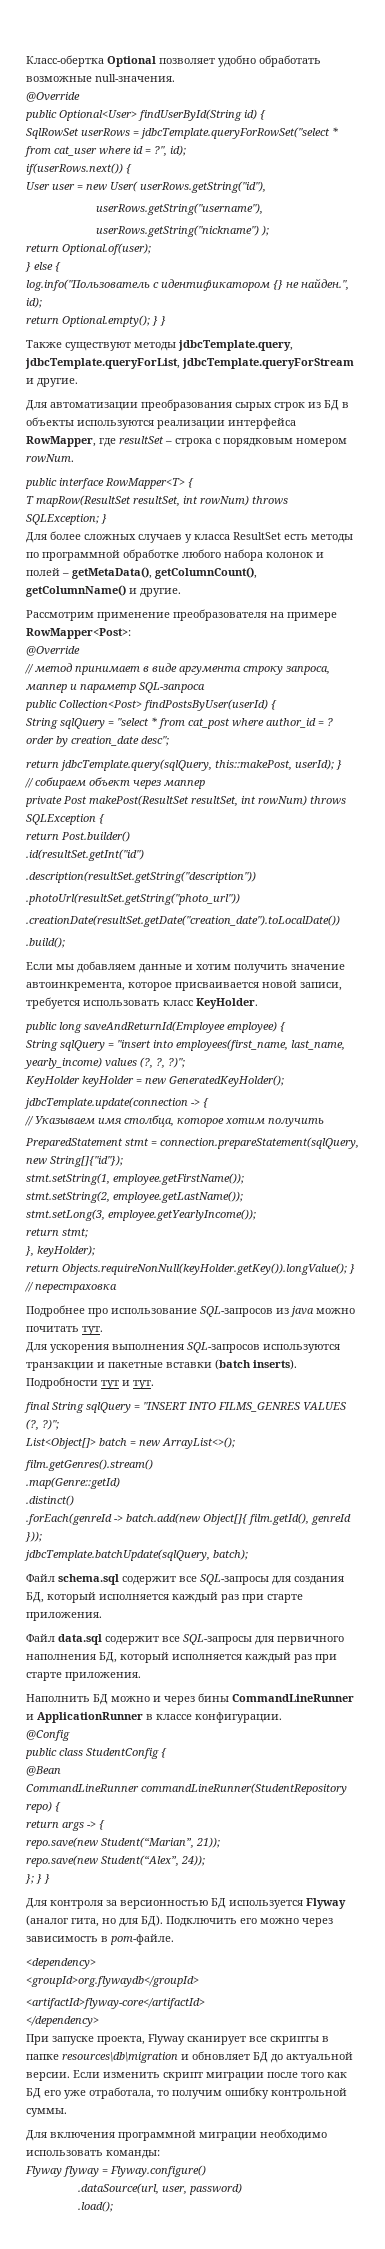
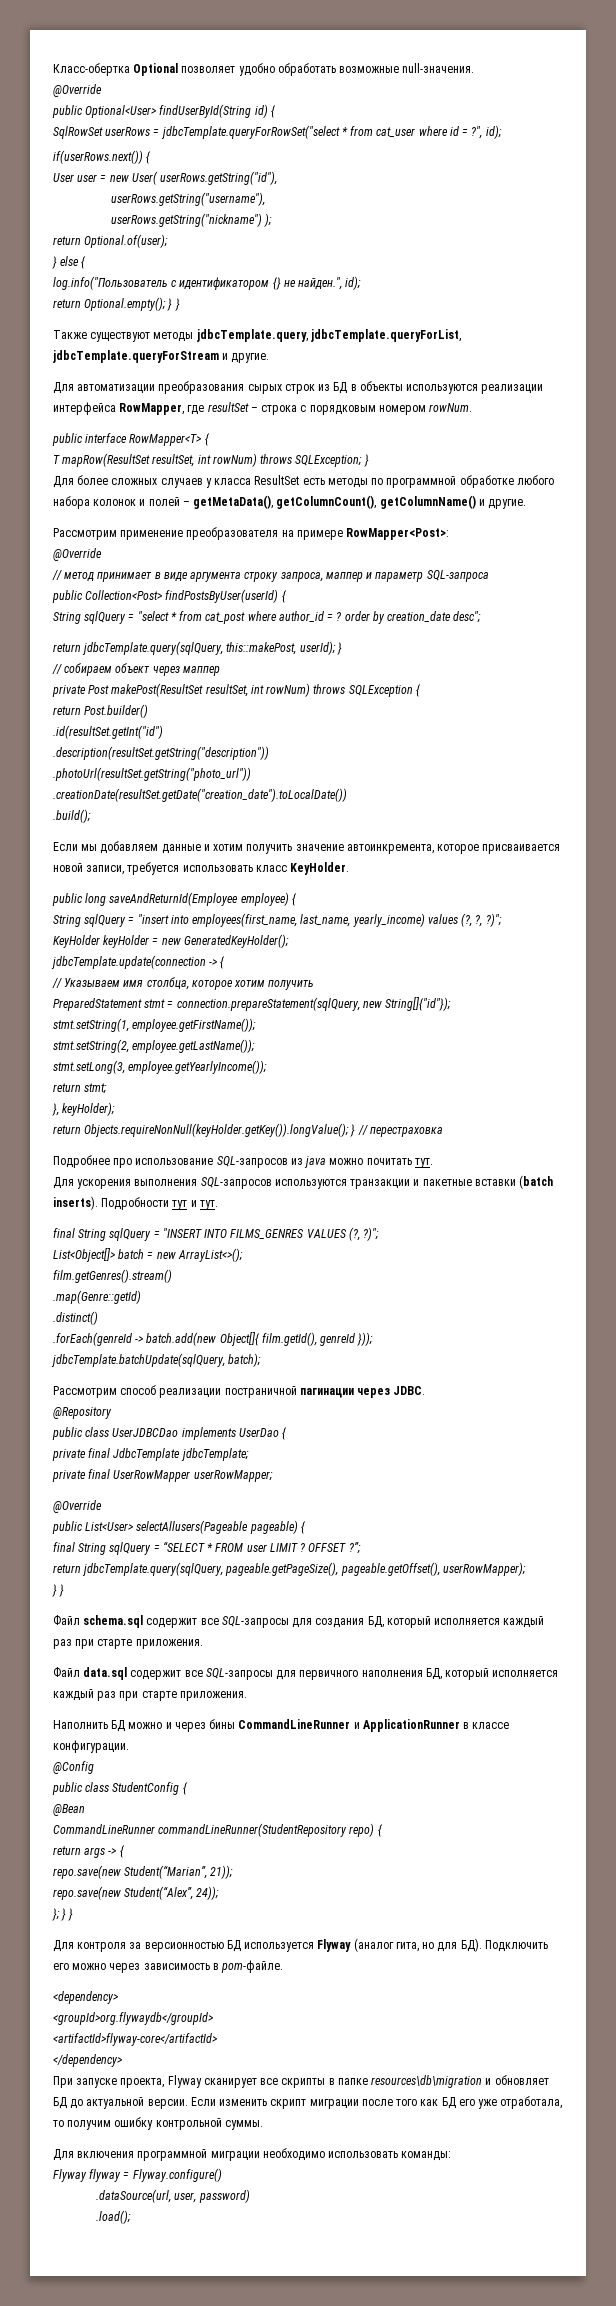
(248, 1554) none -> [53,1385,426,1398] [53,1407,112,1419] [52,1427,288,1440] [52,1448,249,1461] [52,1469,273,1482] [53,1500,102,1513] [52,1520,306,1534] [53,1541,361,1555] [53,1562,526,1576] [52,1584,65,1597] // Рассмотрим способ реализации постраничной пагинации через JDBC. // @Repository // public class UserJDBCDao implements UserDao { // private final JdbcTemplate jdbcTemplate; // private final UserRowMapper userRowMapper; // @Override // public List<User> selectAllusers(Pageable pageable) { // final String sqlQuery = “SELECT * FROM user LIMIT ? OFFSET ?”; // return jdbcTemplate.query(sqlQuery, pageable.getPageSize(), pageable.getOffset(), userRowMapper); // } }

